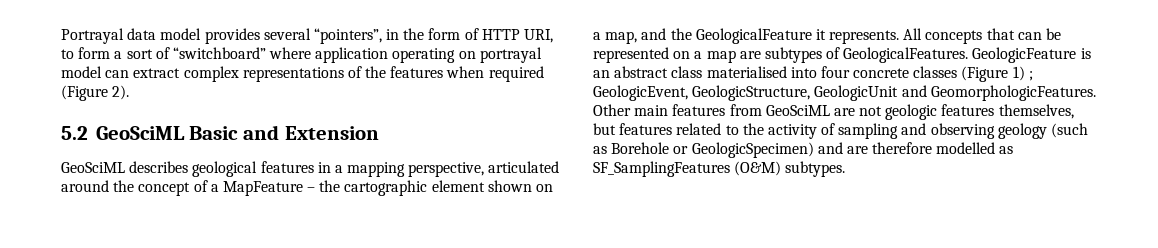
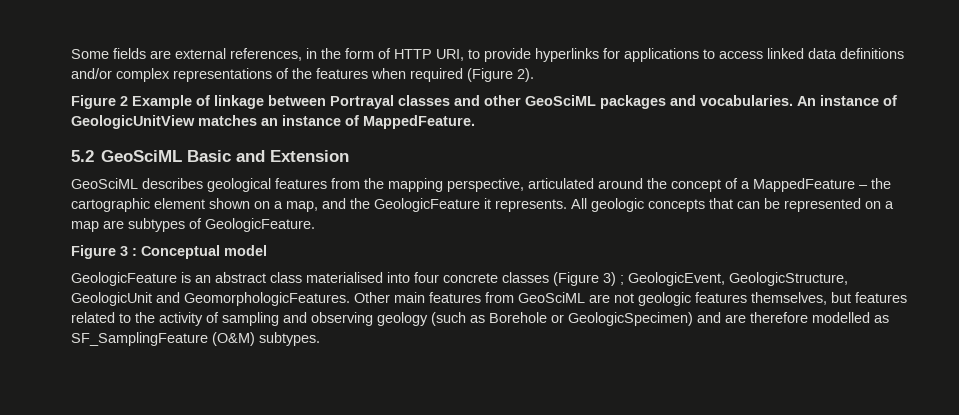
[61,28,382,44] Portrayal data model provides several “pointers”, -> [71,48,302,61] Some fields are external references,
[78,47,542,63] [61,66,181,78] form a sort of “switchboard” where application operating on portrayal model can extract -> [484,48,904,62] [71,68,112,79] provide hyperlinks for applications to access linked data definitions and/or
(130, 92) none -> [71,95,897,109] [71,115,475,129] // Figure 2 Example of linkage between Portrayal classes and other GeoSciML packages and vocabularies. An instance of GeologicUnitView matches an instance of MappedFeature.
[317,162,343,173] in a -> [331,178,384,189] from the
[222,181,303,196] MapFeature -> [753,178,855,192] MappedFeature
[695,28,812,44] GeologicalFeature -> [374,198,480,212] GeologicFeature
(923, 34) none -> [591,198,644,212] geologic
[843,47,969,63] GeologicalFeatures. -> [205,218,315,232] [71,245,267,259] GeologicFeature. // Figure 3 : Conceptual model //
[1012,66,1025,81] 1) -> [603,272,616,286] 3)
[593,161,730,177] SF_SamplingFeatures -> [71,332,208,346] SF_SamplingFeature

